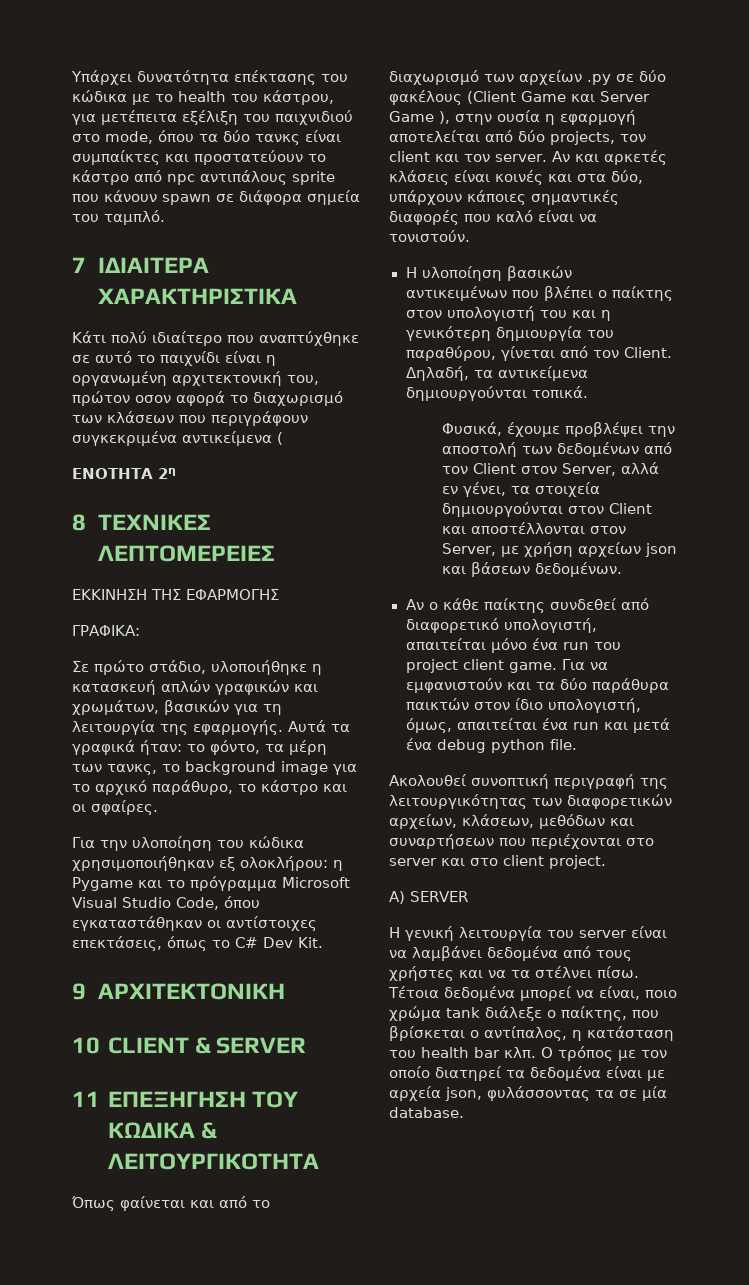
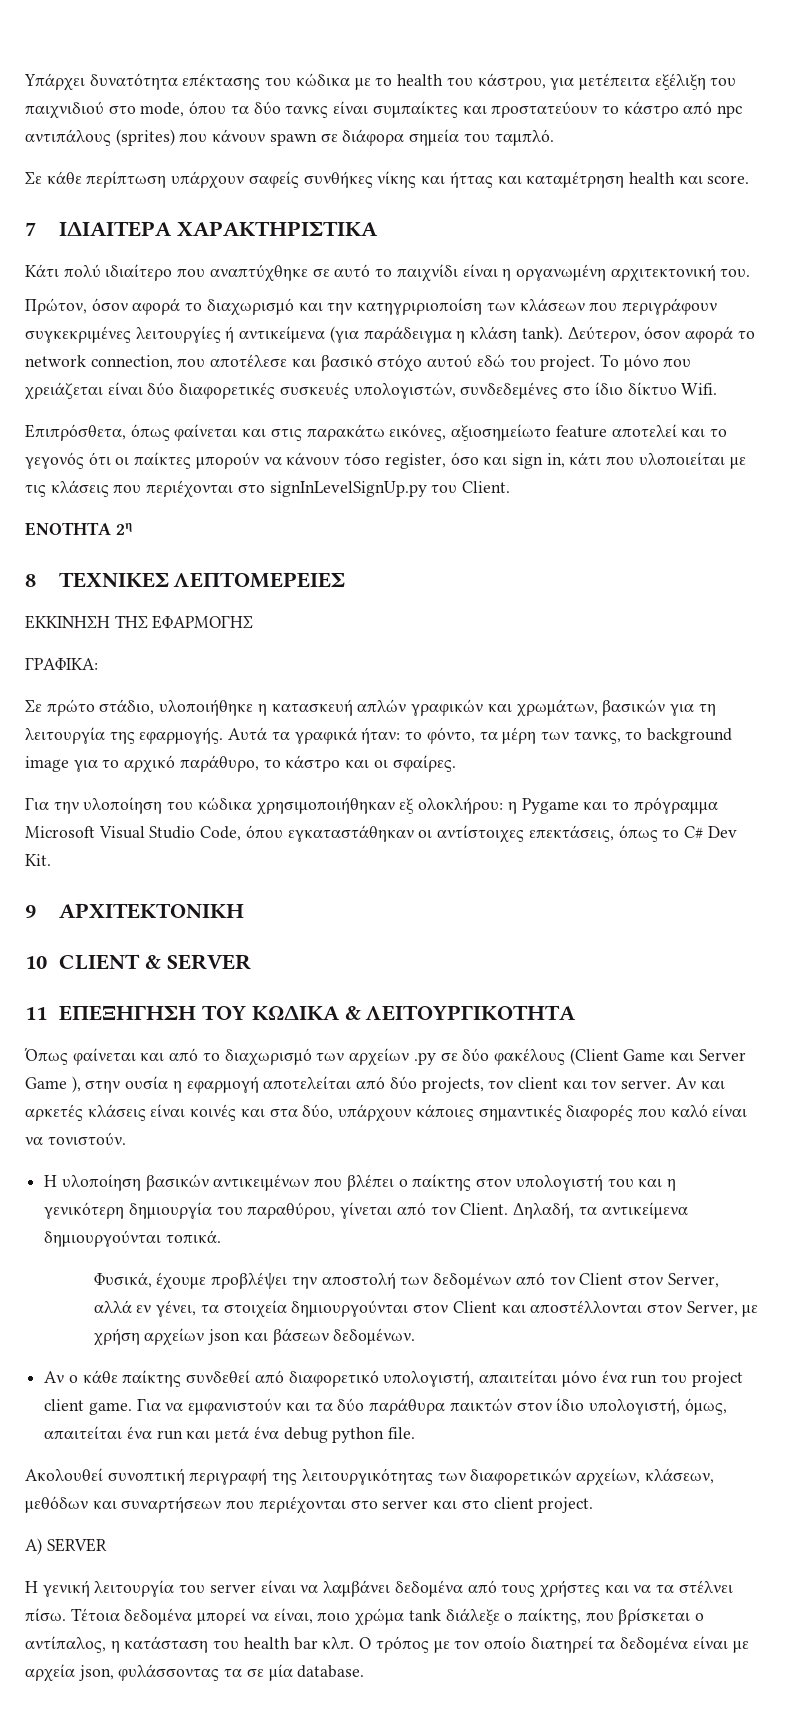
[292,171,335,185] sprite -> [115,129,175,146] (sprites)
(165, 217) none -> [25,171,750,189] // Σε κάθε περίπτωση υπάρχουν σαφείς συνθήκες νίκης και ήττας και καταμέτρηση health και score.
[287,375,319,385] [72,391,343,406] [72,411,308,426] [72,431,283,446] του, πρώτον οσον αφορά το διαχωρισμό των κλάσεων που περιγράφουν συγκεκριμένα αντικείμενα ( -> [720,269,751,277] [25,298,717,316] [25,326,755,343] [25,354,692,372] [25,382,718,400] [25,424,727,441] [25,452,746,469] [25,480,511,498] του. // Πρώτον, όσον αφορά το διαχωρισμό και την κατηγριριοποίση των κλάσεων που περιγράφουν συγκεκριμένες λειτουργίες ή αντικείμενα (για παράδειγμα η κλάση tank). Δεύτερον, όσον αφορά το network connection, που αποτέλεσε και βασικό στόχο αυτού εδώ του project. Το μόνο που χρειάζεται είναι δύο διαφορετικές συσκευές υπολογιστών, συνδεδεμένες στο ίδιο δίκτυο Wifi. // Επιπρόσθετα, όπως φαίνεται και στις παρακάτω εικόνες, αξιοσημείωτο feature αποτελεί και το γεγονός ότι οι παίκτες μπορούν να κάνουν τόσο register, όσο και sign in, κάτι που υλοποιείται με τις κλάσεις που περιέχονται στο signInLevelSignUp.py του Client.

